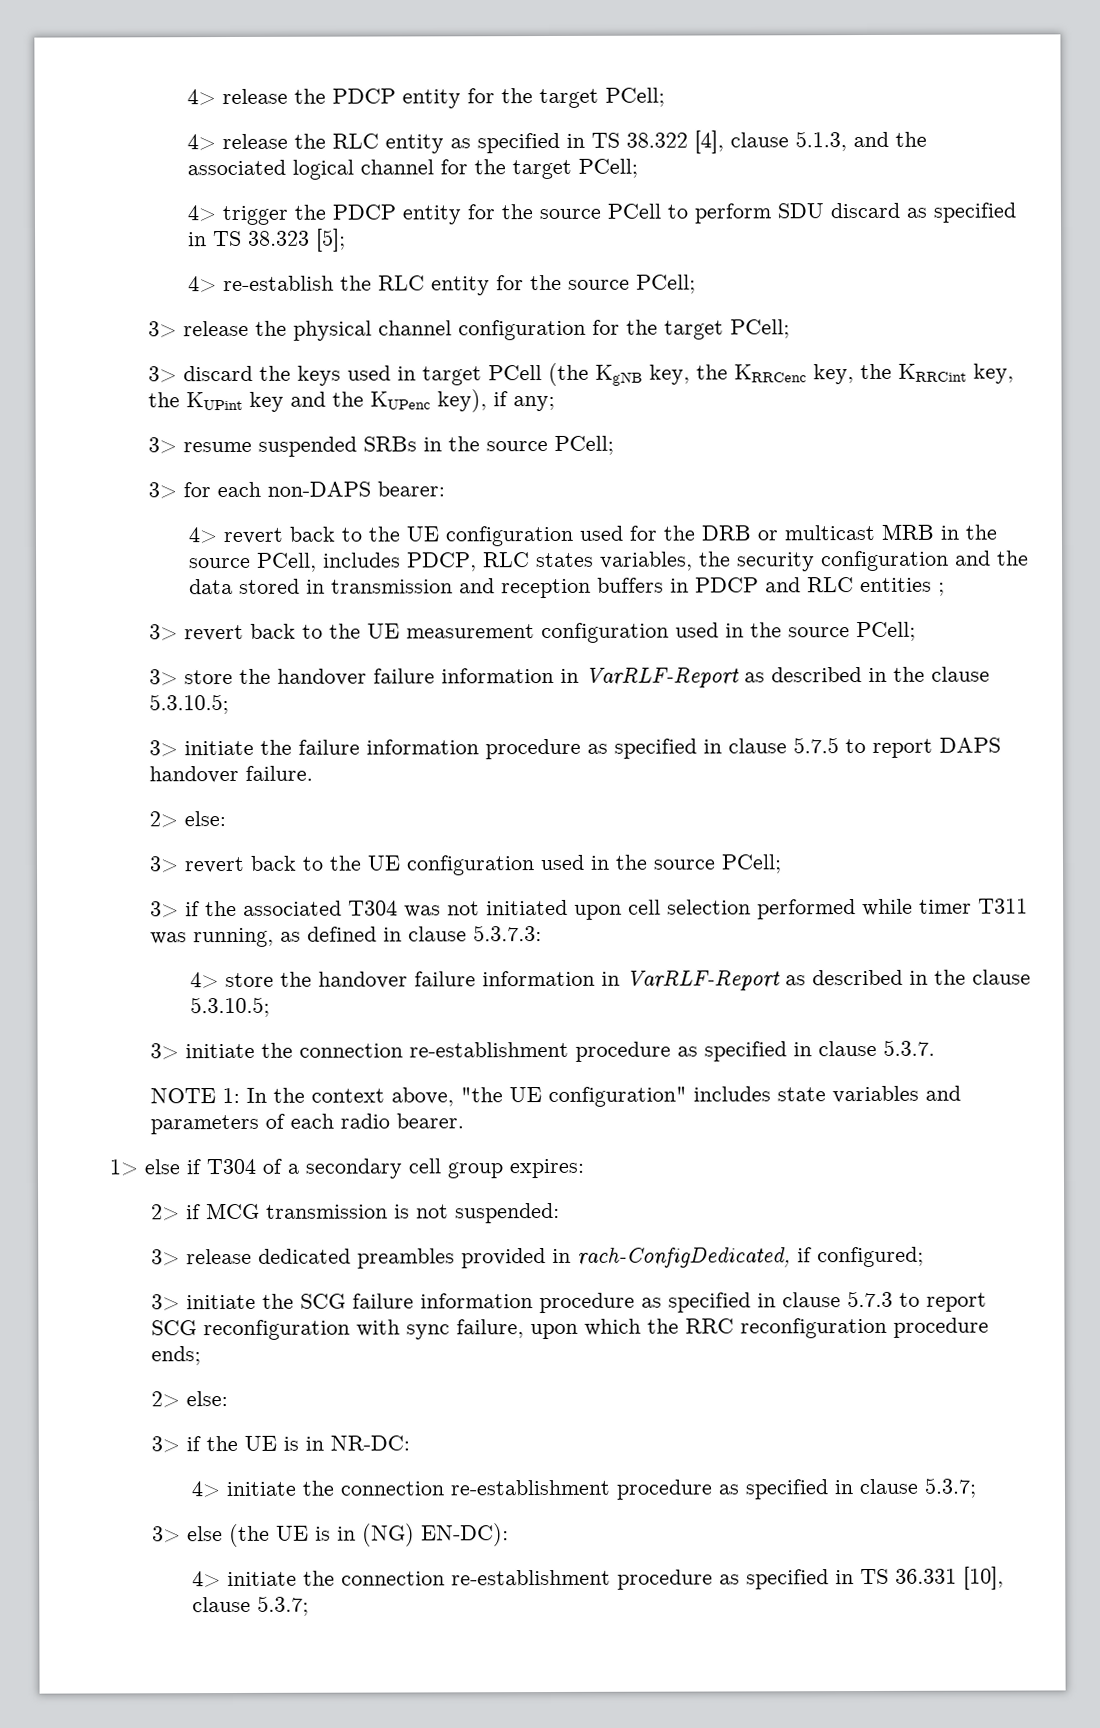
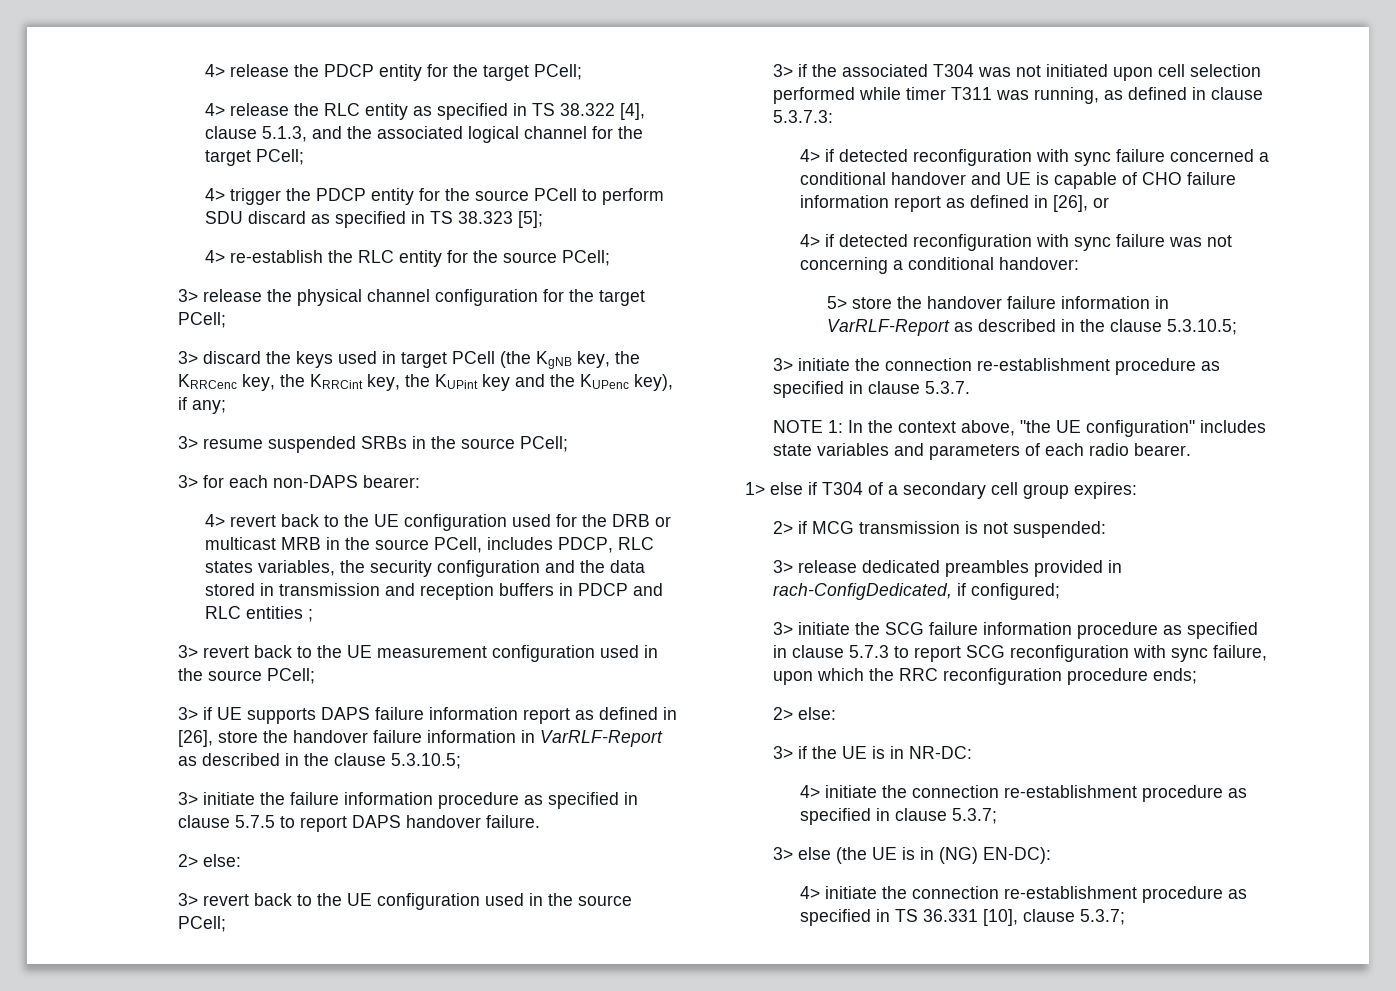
(178, 677) none -> [202,707,677,724] [177,730,213,747] if UE supports DAPS failure information report as defined in [26],
(220, 980) none -> [825,149,1270,166] [800,172,1237,189] [800,195,1110,212] [800,234,1233,251] [800,257,1080,274] [827,296,848,309] if detected reconfiguration with sync failure concerned a conditional handover and UE is capable of CHO failure information report as defined in [26], or // 4> if detected reconfiguration with sync failure was not concerning a conditional handover: // 5>

